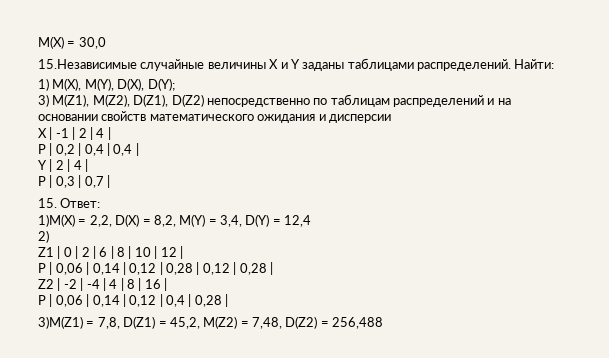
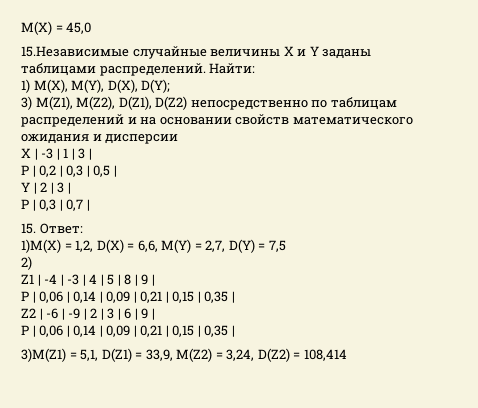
[78,37,106,49] 30,0 -> [66,22,92,34] 45,0
[55,127,105,140] -1 | 2 | 4 -> [41,148,86,160] -3 | 1 | 3
[84,143,133,156] 0,4 | 0,4 -> [66,165,111,177] 0,3 | 0,5
[73,160,82,170] 4 -> [57,182,65,193] 3
[89,215,112,227] 2,2, -> [75,240,94,252] 1,2,
[153,215,176,227] 8,2, -> [137,240,158,252] 6,6,
[220,215,242,227] 3,4, -> [205,240,226,252] 2,7,
[284,215,312,227] 12,4 -> [268,240,286,252] 7,5
[63,246,183,259] [38,262,273,275] [38,278,168,291] [38,294,222,307] 0 | 2 | 6 | 8 | 10 | 12 | // P | 0,06 | 0,14 | 0,12 | 0,28 | 0,12 | 0,28 | // Z2 | -2 | -4 | 4 | 8 | 16 | // P | 0,06 | 0,14 | 0,12 | 0,4 | 0,28 -> [44,274,155,286] [21,291,235,303] [21,308,155,320] [21,325,229,337] -4 | -3 | 4 | 5 | 8 | 9 | // P | 0,06 | 0,14 | 0,09 | 0,21 | 0,15 | 0,35 | // Z2 | -6 | -9 | 2 | 3 | 6 | 9 | // P | 0,06 | 0,14 | 0,09 | 0,21 | 0,15 | 0,35
[97,317,120,329] 7,8, -> [80,349,99,361] 5,1,
[169,317,200,329] 45,2, -> [145,349,173,361] 33,9,
[252,317,282,329] 7,48, -> [226,349,255,361] 3,24,
[332,317,384,329] 256,488 -> [303,349,347,361] 108,414

